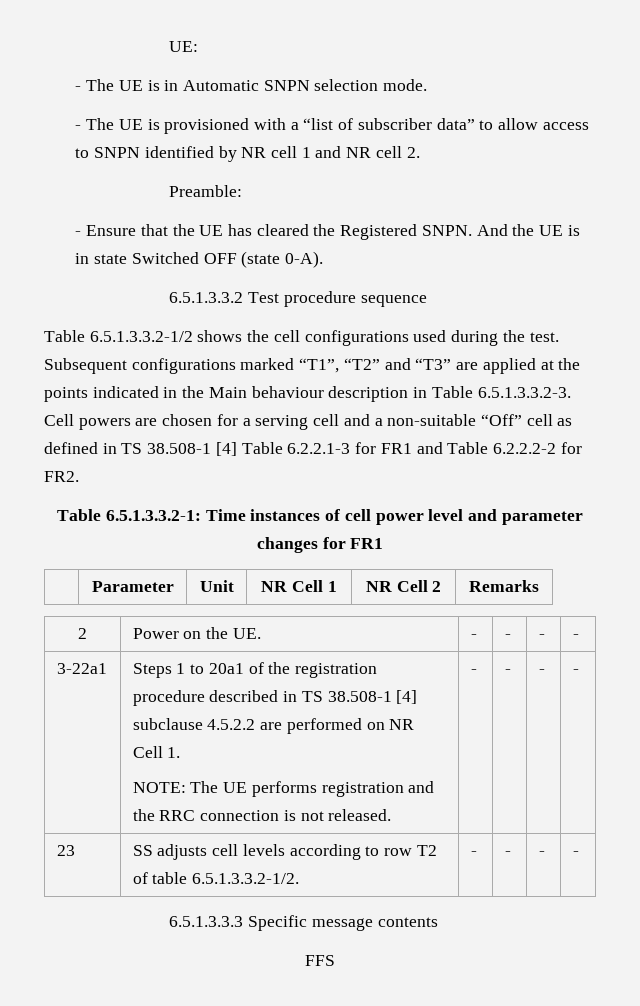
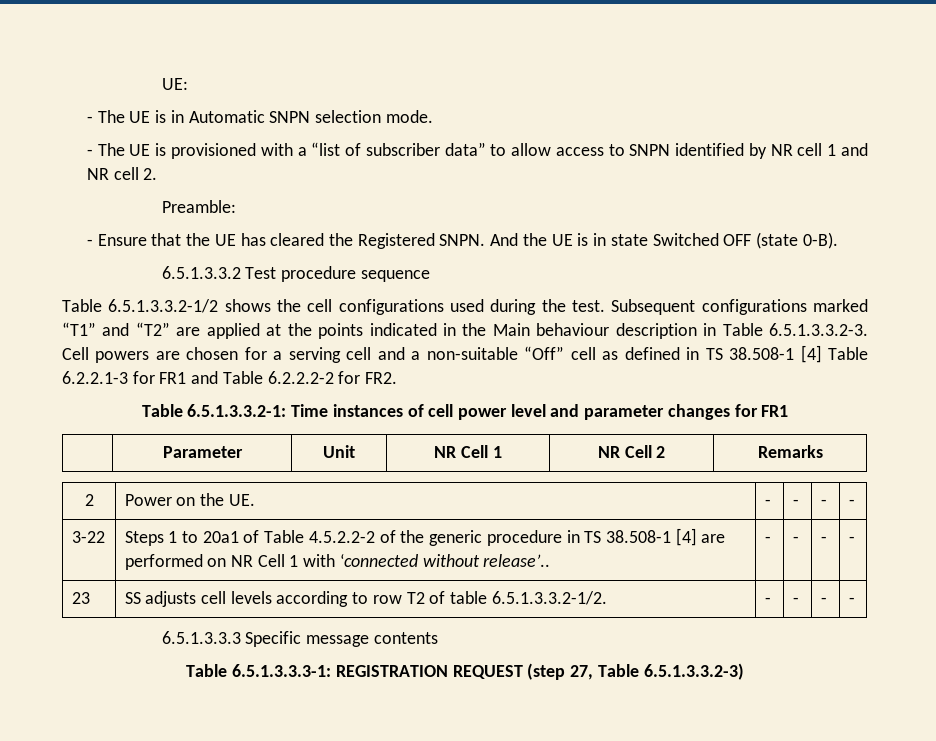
[284,251,323,268] 0-A). -> [802,232,838,249] 0-B).
[299,358,452,373] “T1”, “T2” and “T3” -> [62,322,170,336] “T1” and “T2”
[56,663,107,674] 3-22a1 -> [71,531,105,543] 3-22
[268,662,378,678] [132,690,418,706] [132,718,256,730] the registration procedure described in TS 38.508-1 [4] subclause 4.5.2.2 -> [264,528,697,546] Table 4.5.2.2-2 of the generic procedure in TS 38.508-1 [4]
[167,747,181,758] [132,781,435,797] [132,809,392,821] 1. // NOTE: The UE performs registration and the RRC connection is not released. -> [289,554,551,567] 1 with ‘connected without release’..
[305,955,335,966] FFS -> [186,663,744,680] Table 6.5.1.3.3.3-1: REGISTRATION REQUEST (step 27, Table 6.5.1.3.3.2-3)

